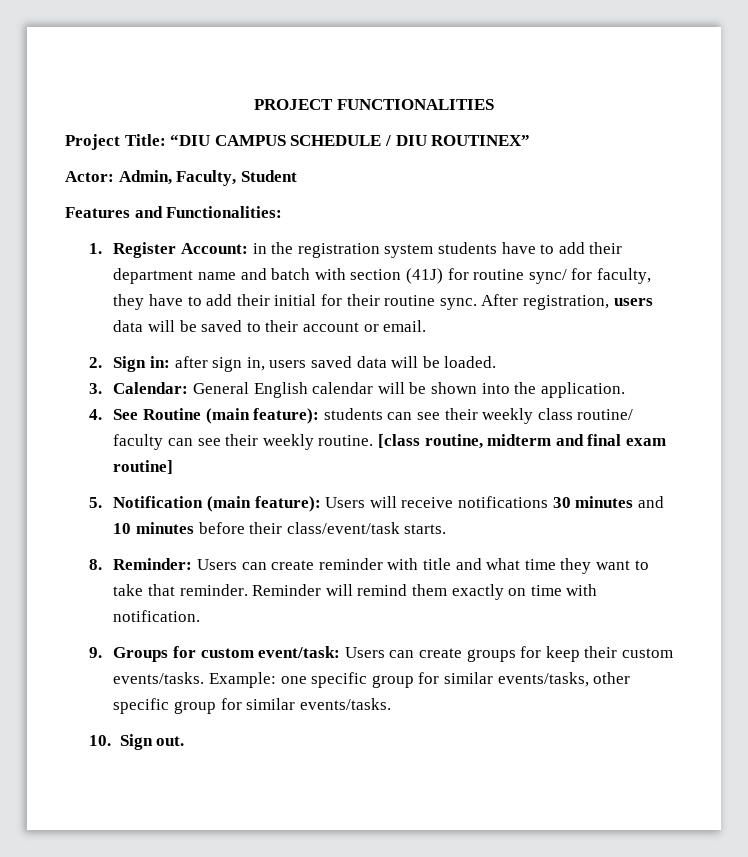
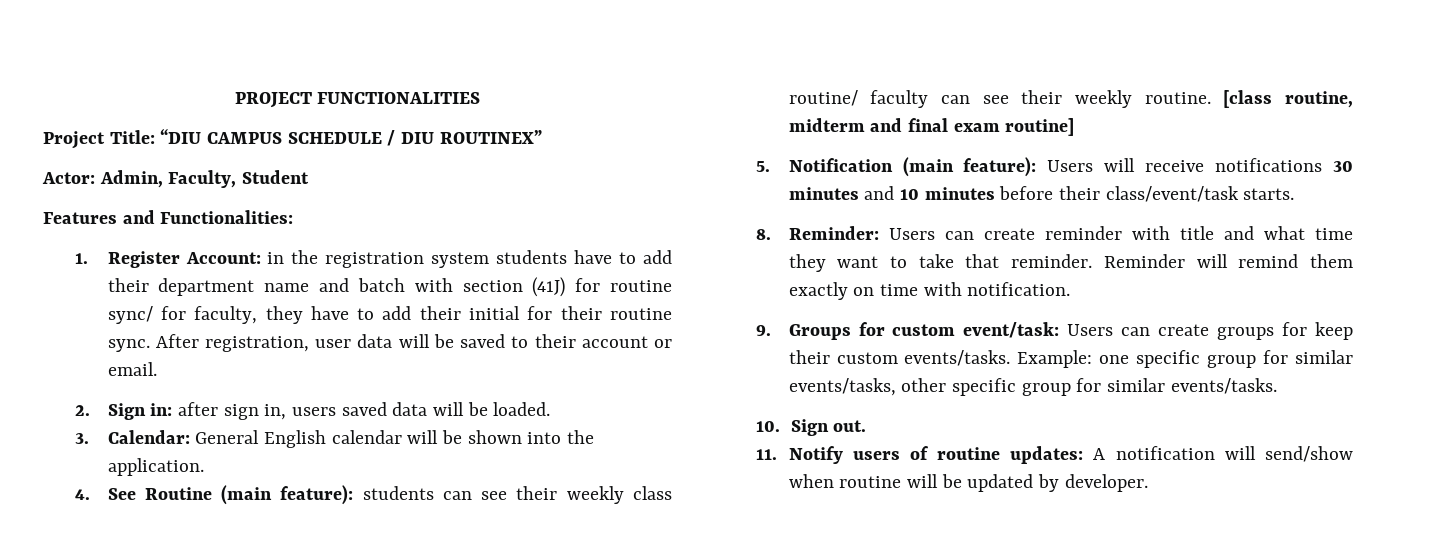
[613,298,653,306] users -> [315,339,352,348] user
(185, 741) none -> [756,446,1353,464] [788,474,1148,492] // 11. Notify users of routine updates: A notification will send/show when routine will be updated by developer.

